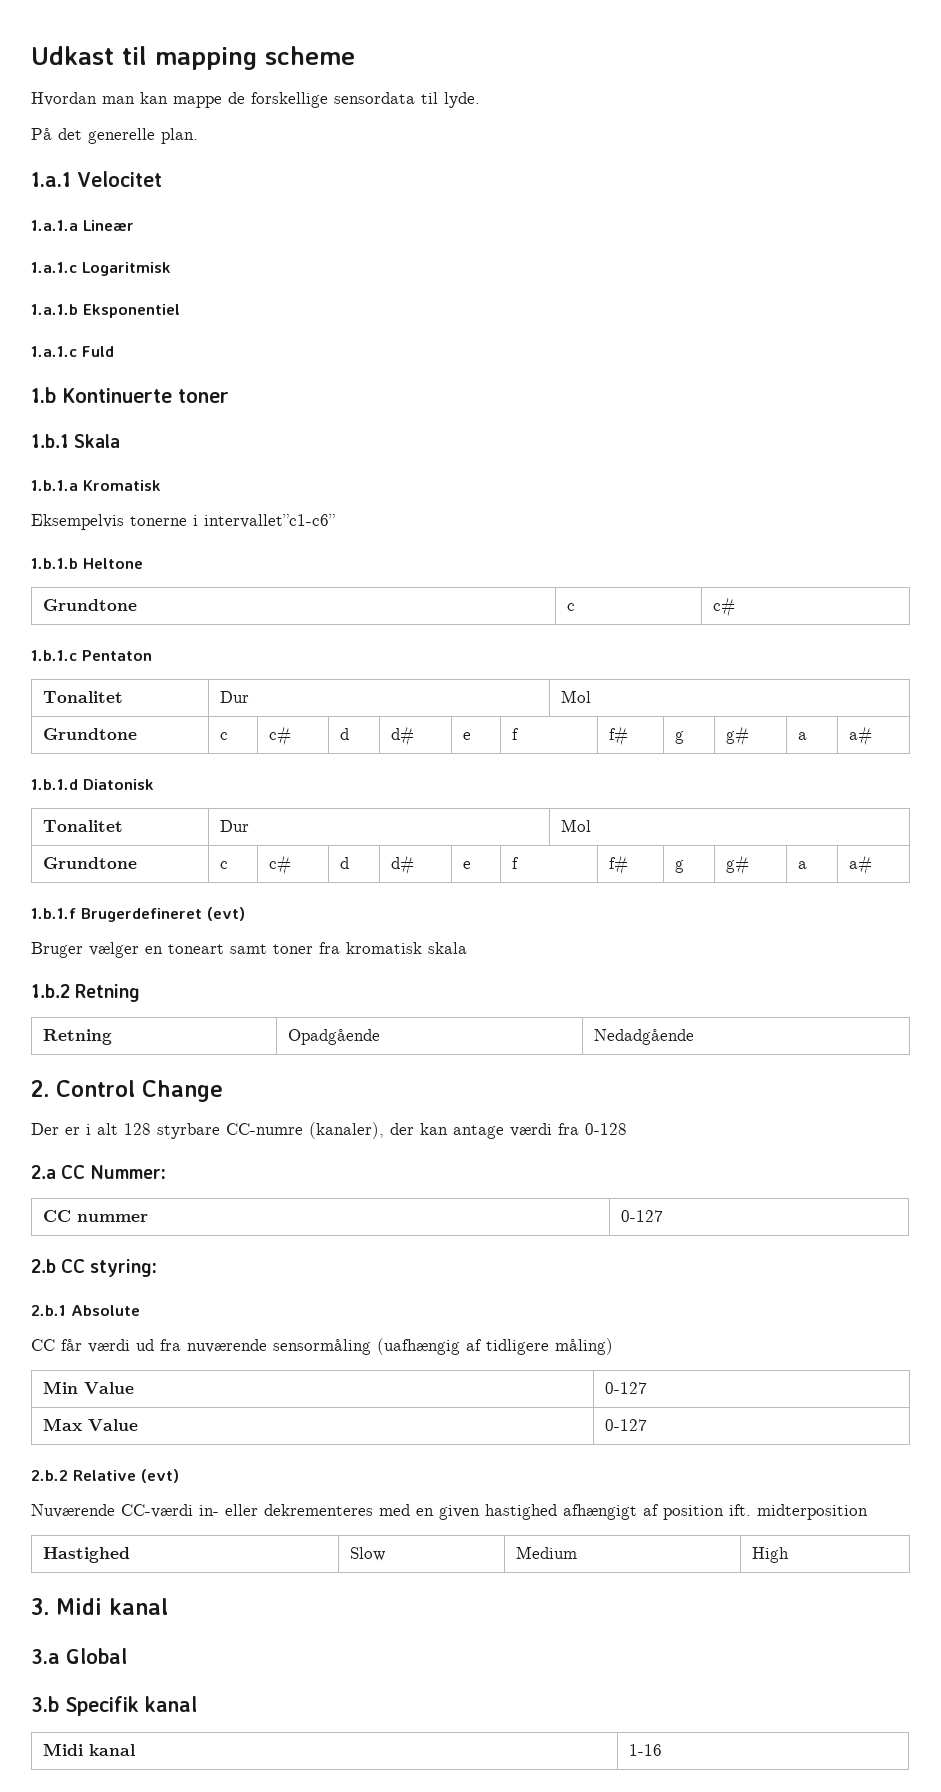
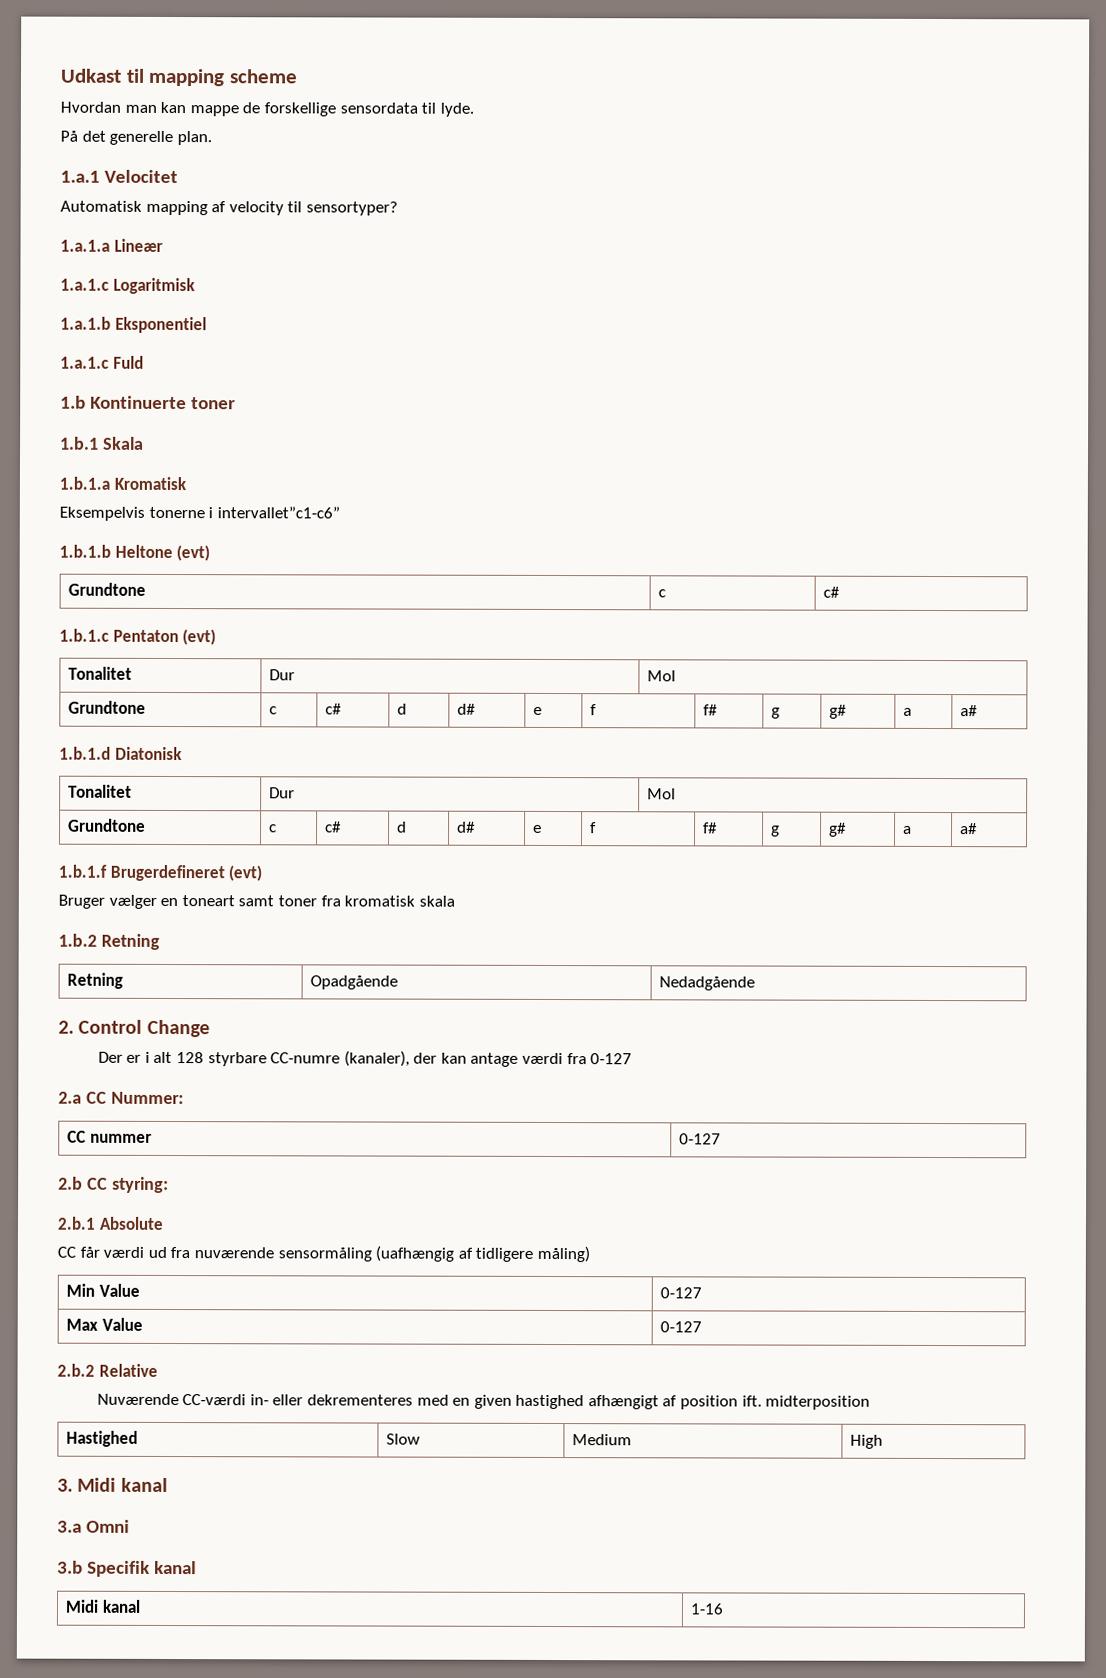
(162, 179) none -> [60,200,398,216] // Automatisk mapping af velocity til sensortyper?
(143, 563) none -> [176,545,211,562] (evt)
(152, 655) none -> [182,629,217,646] (evt)
[585,1123,627,1135] 0-128 -> [590,1053,633,1065] 0-127
[141,1469,179,1483] (evt) -> (158, 1370) none
[66,1648,127,1664] Global -> [85,1519,130,1533] Omni

